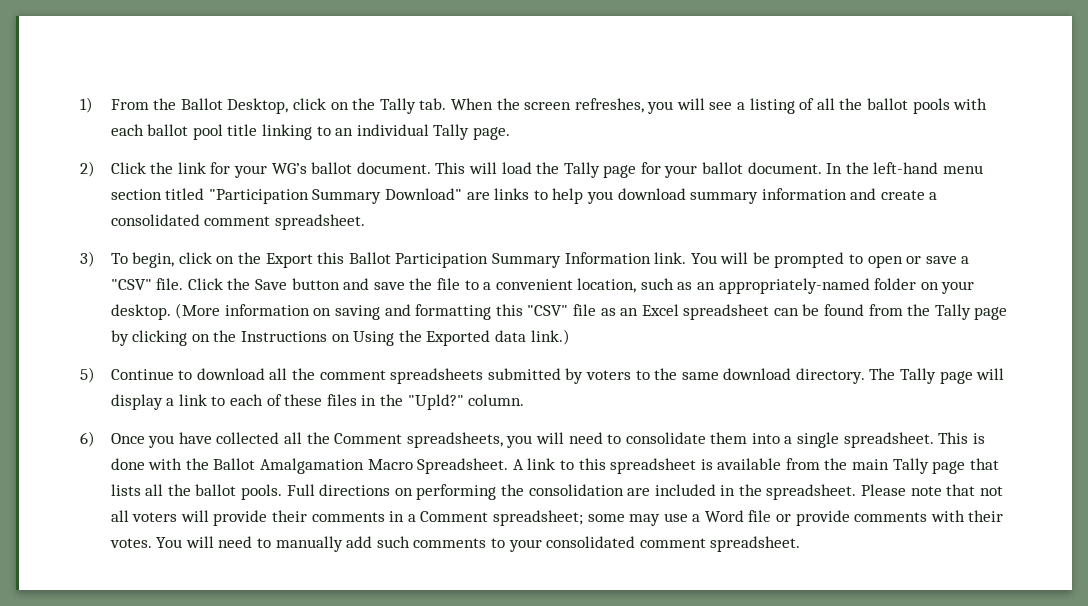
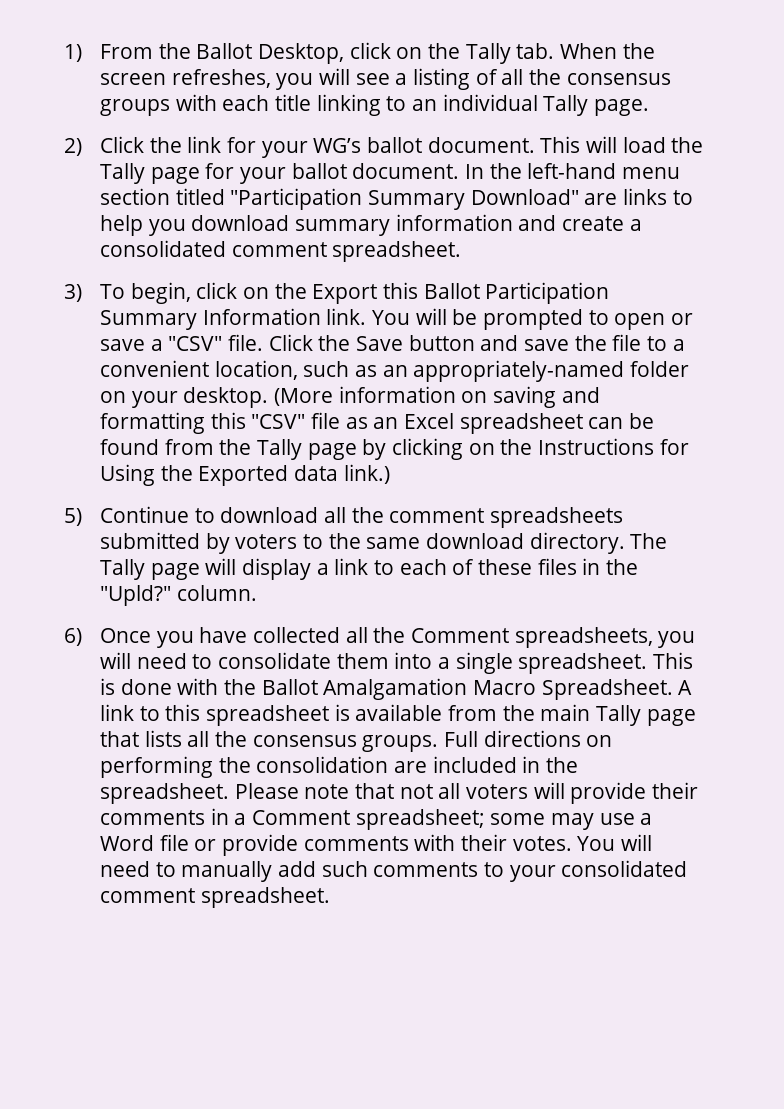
[867,98,988,114] [110,124,223,140] ballot pools with each ballot pool -> [566,73,671,85] [99,94,270,116] consensus groups with each
[331,334,350,342] on -> [659,439,689,455] for
[195,484,282,500] ballot pools. -> [252,735,439,752] consensus groups.

